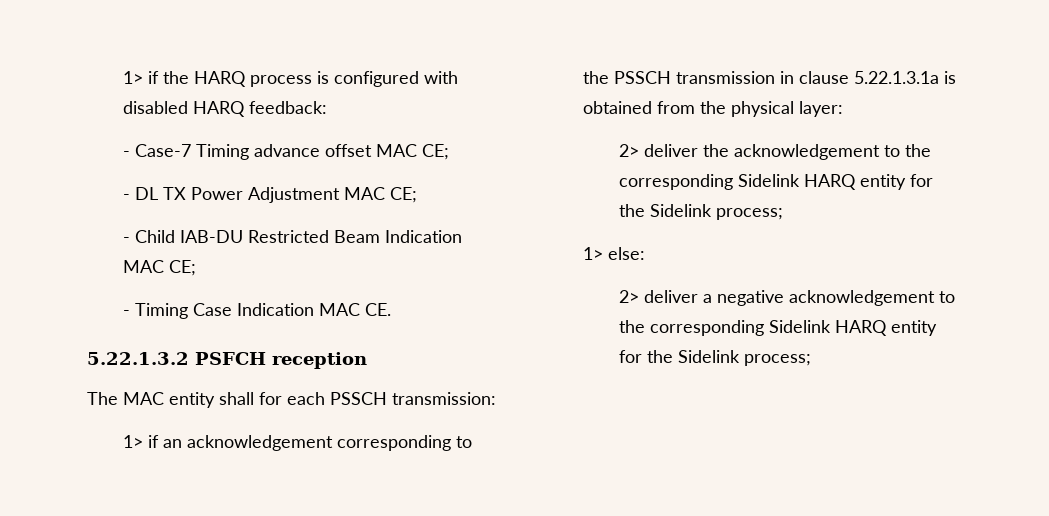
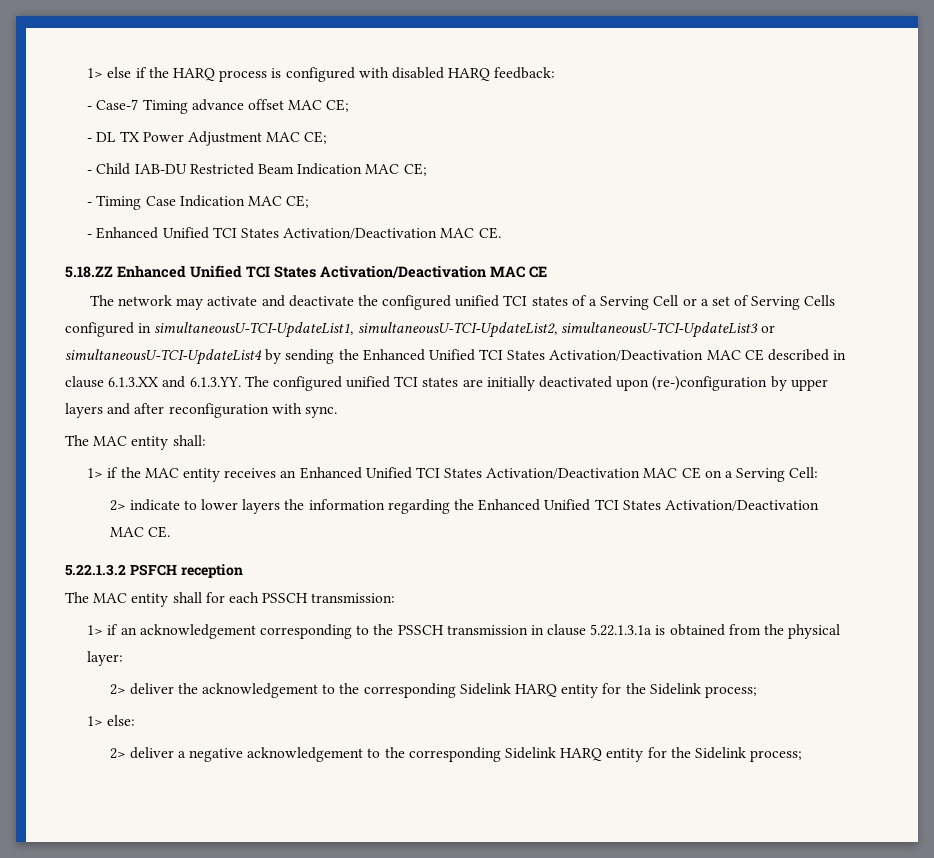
[122,71,143,84] 1> -> [87,67,132,78] 1> else
(360, 309) none -> [286,195,310,208] [87,227,501,239] [65,265,547,278] [89,295,836,310] [65,322,775,338] [65,349,847,365] [65,376,828,391] [65,403,337,418] [65,435,206,450] [87,467,819,482] [109,499,819,514] [109,527,144,537] CE; // - Enhanced Unified TCI States Activation/Deactivation MAC CE. // 5.18.ZZ Enhanced Unified TCI States Activation/Deactivation MAC CE // The network may activate and deactivate the configured unified TCI states of a Serving Cell or a set of Serving Cells configured in simultaneousU-TCI-UpdateList1, simultaneousU-TCI-UpdateList2, simultaneousU-TCI-UpdateList3 or simultaneousU-TCI-UpdateList4 by sending the Enhanced Unified TCI States Activation/Deactivation MAC CE described in clause 6.1.3.XX and 6.1.3.YY. The configured unified TCI states are initially deactivated upon (re-)configuration by upper layers and after reconfiguration with sync. // The MAC entity shall: // 1> if the MAC entity receives an Enhanced Unified TCI States Activation/Deactivation MAC CE on a Serving Cell: // 2> indicate to lower layers the information regarding the Enhanced Unified TCI States Activation/Deactivation MAC

